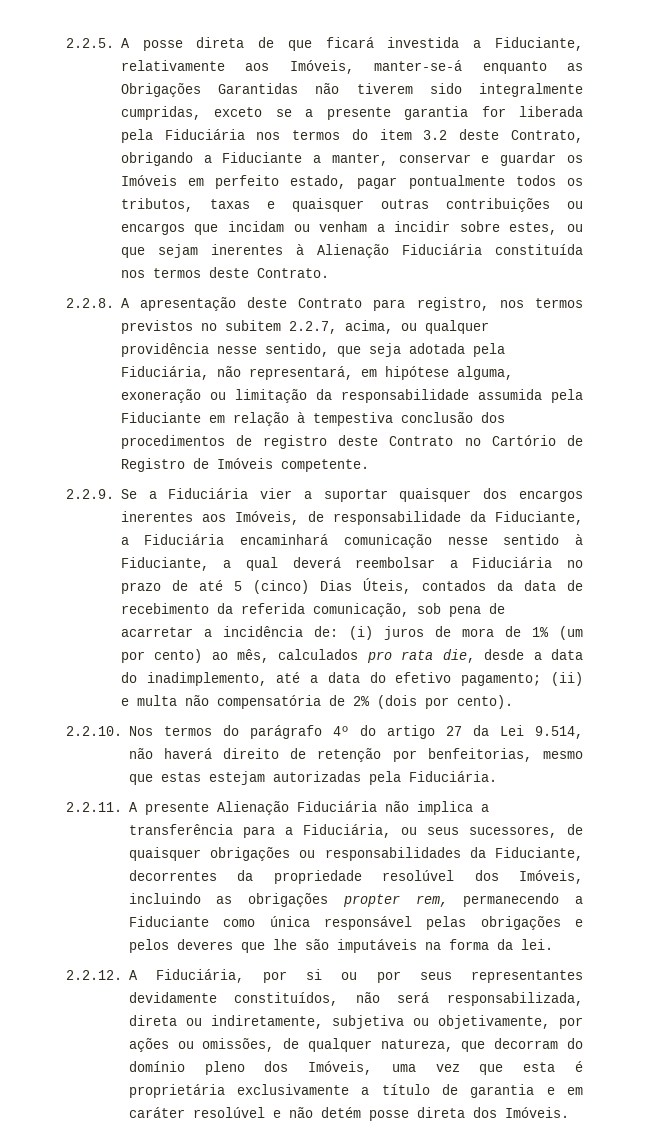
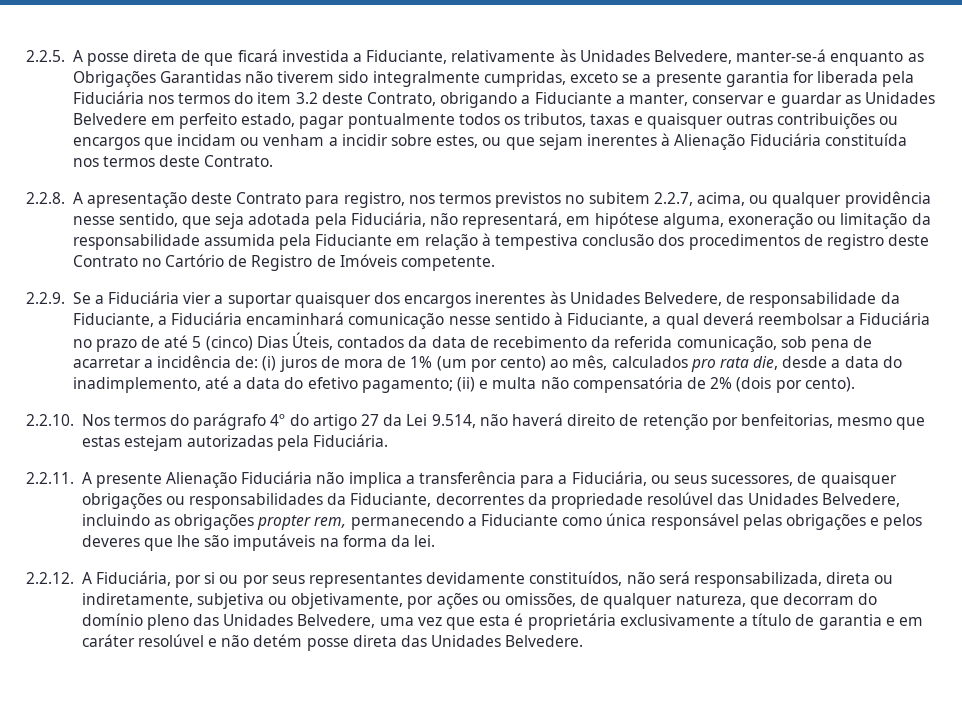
[245,60,354,74] aos Imóveis, -> [559,49,732,64] às Unidades Belvedere,
[567,155,583,163] [120,175,177,186] os Imóveis -> [844,92,935,104] [72,113,147,125] as Unidades Belvedere
[201,511,299,525] aos Imóveis, -> [549,291,722,306] às Unidades Belvedere,
[474,870,583,884] dos Imóveis, -> [717,493,900,507] das Unidades Belvedere,
[264,1061,373,1075] dos Imóveis, -> [193,614,376,628] das Unidades Belvedere,
[472,1107,569,1118] dos Imóveis. -> [401,635,584,647] das Unidades Belvedere.

